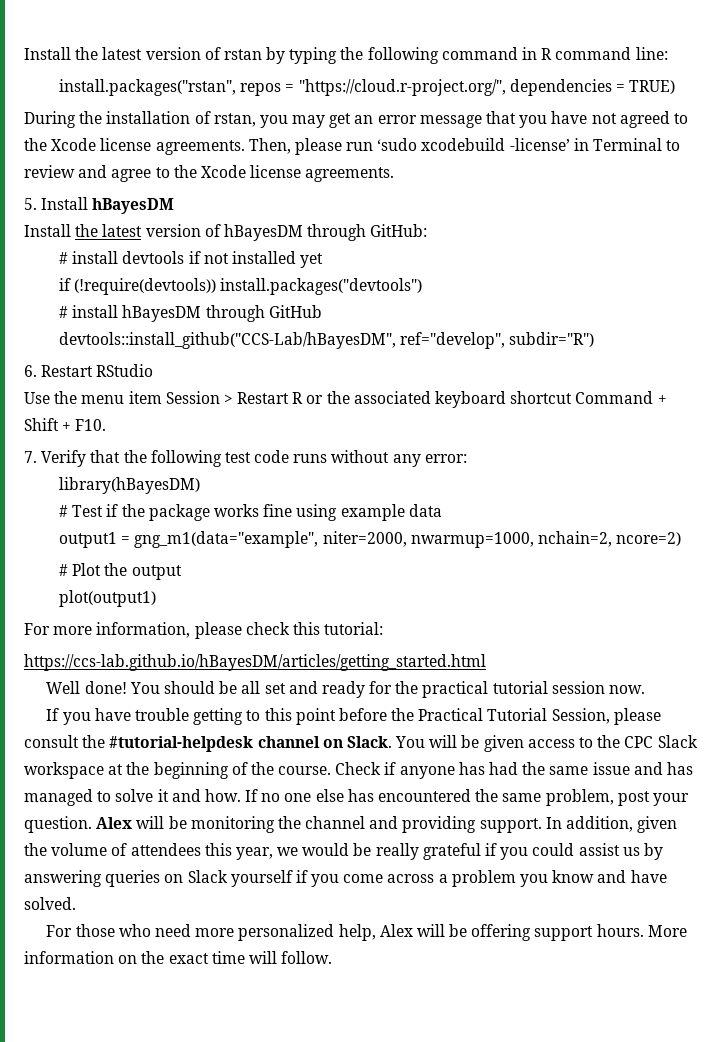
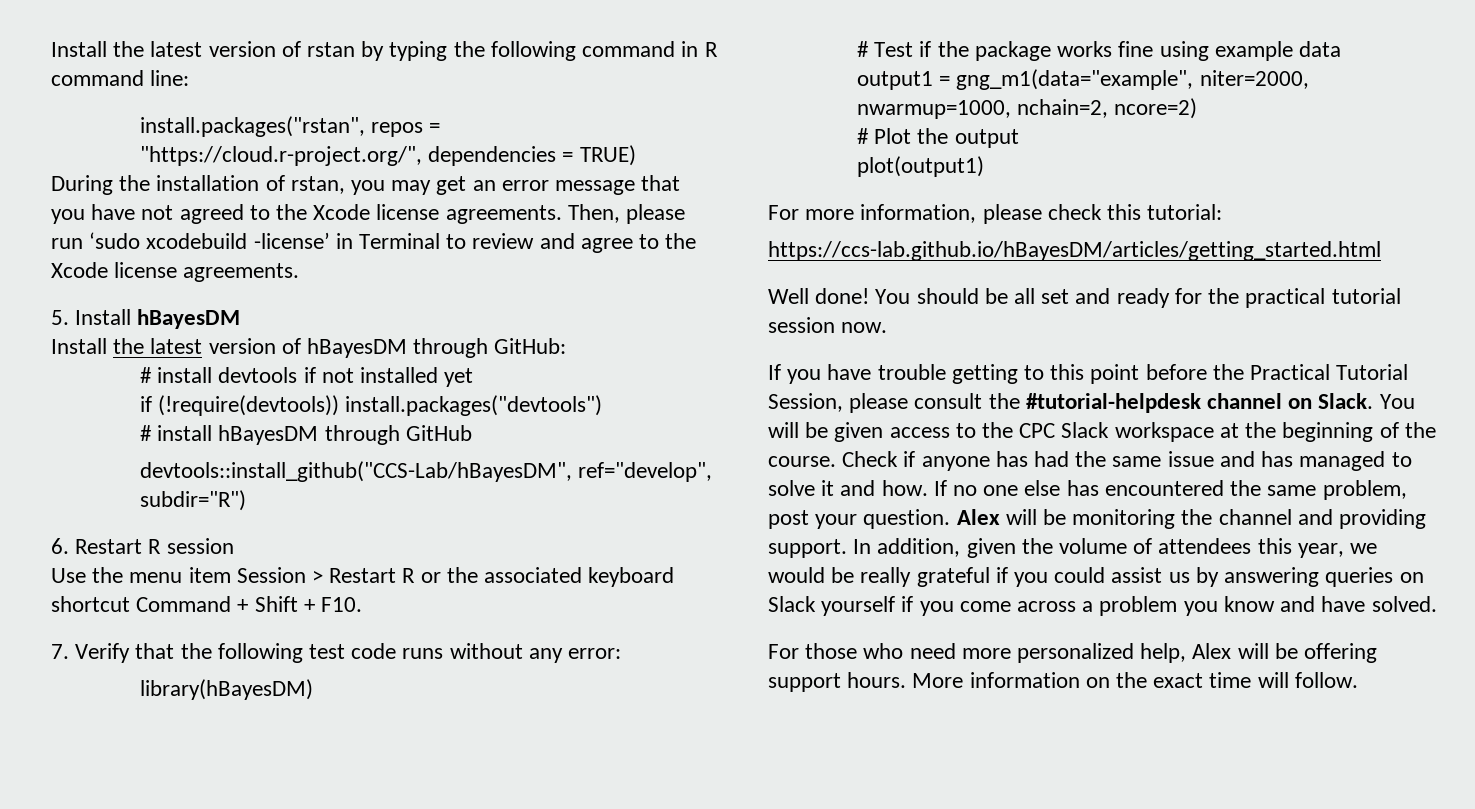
[96,364,154,377] RStudio -> [148,538,234,554] R session

